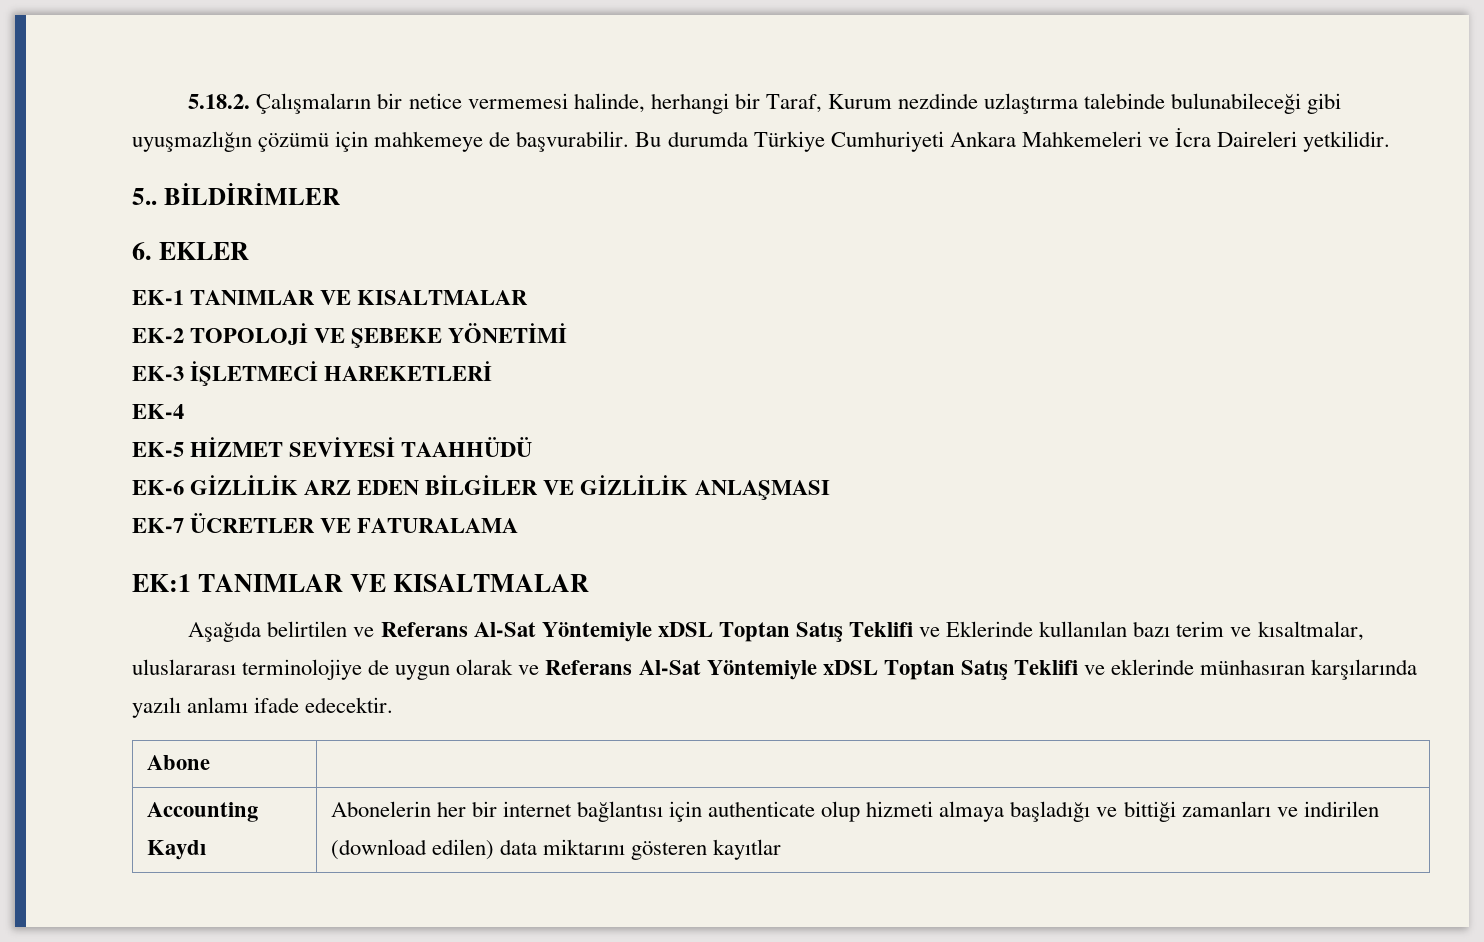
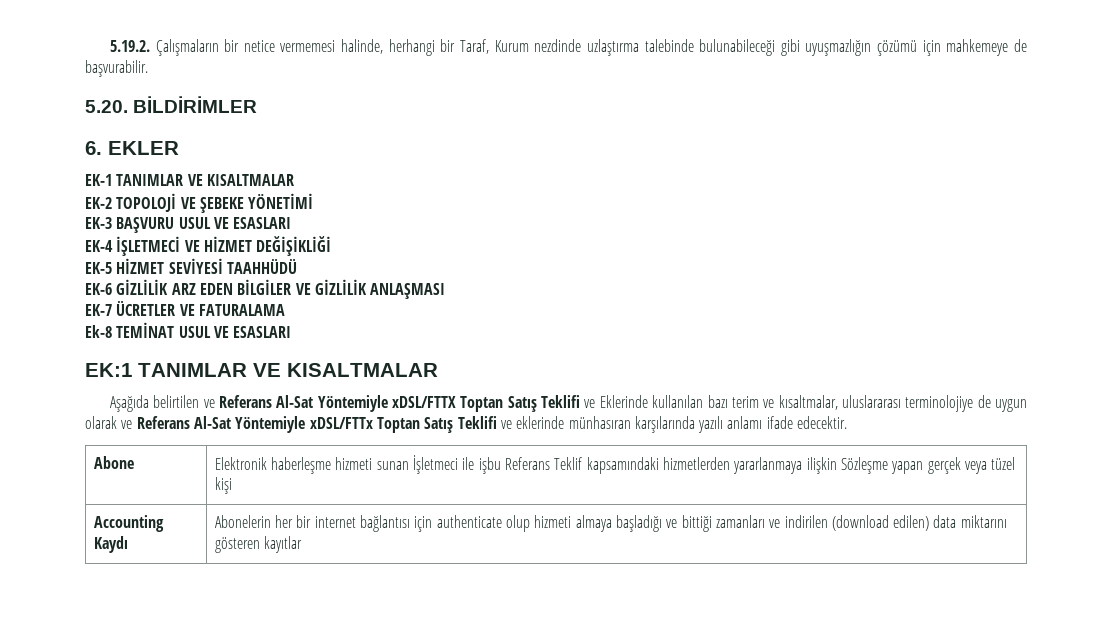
[188,94,251,109] 5.18.2. -> [109,40,150,52] 5.19.2.
[635,128,1391,152] [132,188,157,205] Bu durumda Türkiye Cumhuriyeti Ankara Mahkemeleri ve İcra Daireleri yetkilidir. // 5.. -> [85,100,128,113] // 5.20.
[190,361,493,386] [132,404,184,419] İŞLETMECİ HAREKETLERİ // EK-4 -> [116,217,292,233] [85,236,332,256] BAŞVURU USUL VE ESASLARI // EK-4 İŞLETMECİ VE HİZMET DEĞİŞİKLİĞİ
(519, 525) none -> [85,322,292,338] // Ek-8 TEMİNAT USUL VE ESASLARI
[657,622,713,637] xDSL -> [392,396,457,408] xDSL/FTTX
[822,660,878,675] xDSL -> [309,417,373,429] xDSL/FTTx
(210, 762) none -> [214,455,1016,474] [214,477,232,494] Elektronik haberleşme hizmeti sunan İşletmeci ile işbu Referans Teklif kapsamındaki hizmetlerden yararlanmaya ilişkin Sözleşme yapan gerçek veya tüzel kişi

